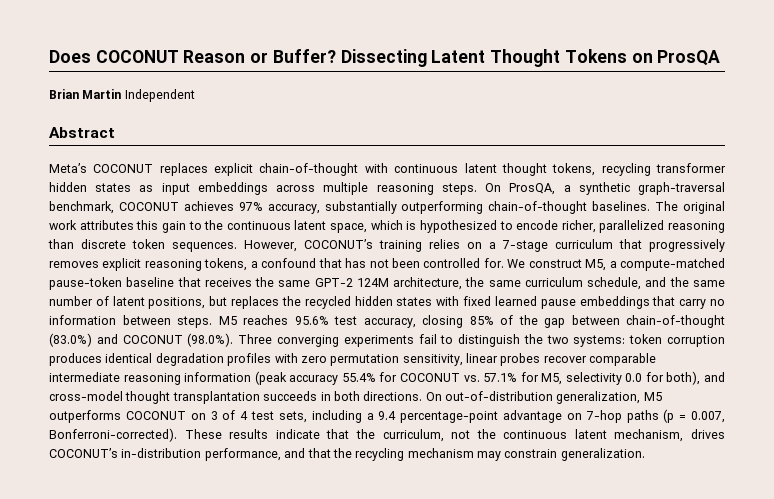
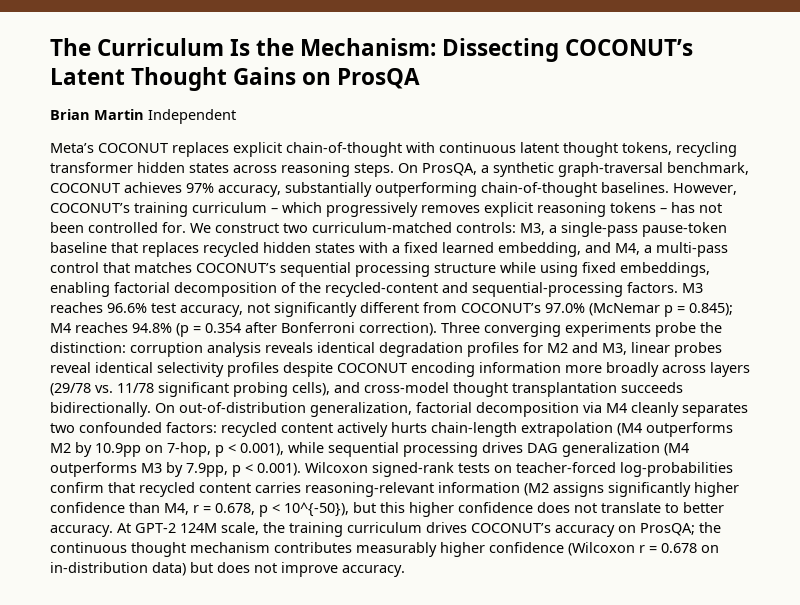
[49,49,427,67] Does COCONUT Reason or Buffer? Dissecting -> [50,38,694,62] The Curriculum Is the Mechanism: Dissecting COCONUT’s
[564,49,627,63] Tokens -> [233,67,297,85] Gains
[49,127,115,138] // Abstract -> (236, 116) none
[139,182,369,195] as input embeddings across multiple -> [233,165,277,173] across
[655,201,725,214] [49,220,725,233] [48,239,725,252] [49,258,342,271] The original work attributes this gain to the continuous latent space, which is hypothesized to encode richer, parallelized reasoning than discrete token sequences. However, COCONUT’s training relies on a 7-stage curriculum that progressively removes explicit reasoning tokens, a confound that -> [673,183,737,195] [50,202,667,217] However, COCONUT’s training curriculum – which progressively removes explicit reasoning tokens –
[585,258,725,271] [49,277,725,290] [49,296,301,309] M5, a compute-matched pause-token baseline that receives the same GPT-2 124M architecture, the same curriculum schedule, and the same number of latent positions, but replaces the -> [283,222,727,237] [50,242,199,257] two curriculum-matched controls: M3, a single-pass pause-token baseline that replaces
(460, 301) none -> [392,245,400,253] a
[540,296,726,309] [49,315,725,328] [49,333,726,347] [49,353,657,366] [49,371,701,385] pause embeddings that carry no information between steps. M5 reaches 95.6% test accuracy, closing 85% of the gap between chain-of-thought (83.0%) and COCONUT (98.0%). Three converging experiments fail to distinguish the two systems: token corruption produces identical degradation profiles with zero permutation sensitivity, linear probes recover comparable intermediate reasoning information (peak accuracy 55.4% for COCONUT vs. 57.1% for M5, selectivity 0.0 for both), -> [498,242,728,257] [50,262,710,277] [50,282,703,297] [50,302,733,317] [50,322,722,337] [50,342,722,357] [50,362,750,377] [50,382,330,397] embedding, and M4, a multi-pass control that matches COCONUT’s sequential processing structure while using fixed embeddings, enabling factorial decomposition of the recycled-content and sequential-processing factors. M3 reaches 96.6% test accuracy, not significantly different from COCONUT’s 97.0% (McNemar p = 0.845); M4 reaches 94.8% (p = 0.354 after Bonferroni correction). Three converging experiments probe the distinction: corruption analysis reveals identical degradation profiles for M2 and M3, linear probes reveal identical selectivity profiles despite COCONUT encoding information more broadly across layers (29/78 vs. 11/78 significant probing cells),
[320,391,662,404] [49,409,726,423] [49,428,725,442] [49,448,645,461] in both directions. On out-of-distribution generalization, M5 outperforms COCONUT on 3 of 4 test sets, including a 9.4 percentage-point advantage on 7-hop paths (p = 0.007, Bonferroni-corrected). These results indicate that the curriculum, not the continuous latent mechanism, drives COCONUT’s in-distribution performance, and that the recycling mechanism may constrain generalization. -> [50,402,748,417] [50,422,733,437] [50,442,689,457] [50,462,733,477] [50,482,739,497] [50,502,724,517] [50,522,721,537] [50,542,719,557] [50,562,405,577] bidirectionally. On out-of-distribution generalization, factorial decomposition via M4 cleanly separates two confounded factors: recycled content actively hurts chain-length extrapolation (M4 outperforms M2 by 10.9pp on 7-hop, p < 0.001), while sequential processing drives DAG generalization (M4 outperforms M3 by 7.9pp, p < 0.001). Wilcoxon signed-rank tests on teacher-forced log-probabilities confirm that recycled content carries reasoning-relevant information (M2 assigns significantly higher confidence than M4, r = 0.678, p < 10^{-50}), but this higher confidence does not translate to better accuracy. At GPT-2 124M scale, the training curriculum drives COCONUT’s accuracy on ProsQA; the continuous thought mechanism contributes measurably higher confidence (Wilcoxon r = 0.678 on in-distribution data) but does not improve accuracy.

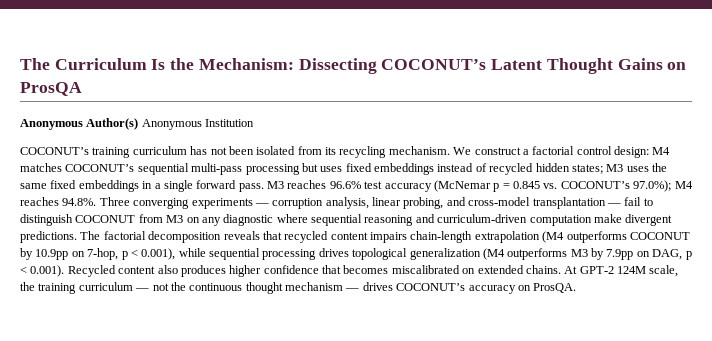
[50,109,236,124] [50,142,737,157] [50,162,749,177] [50,182,737,197] [50,202,722,217] [50,222,727,237] [50,242,728,257] [50,262,710,277] [50,282,703,297] [50,302,733,317] [50,322,722,337] [50,342,722,357] [50,362,750,377] [50,382,683,397] [50,402,748,417] [50,422,427,437] Brian Martin Independent // Meta’s COCONUT replaces explicit chain-of-thought with continuous latent thought tokens, recycling transformer hidden states across reasoning steps. On ProsQA, a synthetic graph-traversal benchmark, COCONUT achieves 97% accuracy, substantially outperforming chain-of-thought baselines. However, COCONUT’s training curriculum – which progressively removes explicit reasoning tokens – has not been controlled for. We construct two curriculum-matched controls: M3, a single-pass pause-token baseline that replaces recycled hidden states with a fixed learned embedding, and M4, a multi-pass control that matches COCONUT’s sequential processing structure while using fixed embeddings, enabling factorial decomposition of the recycled-content and sequential-processing factors. M3 reaches 96.6% test accuracy, not significantly different from COCONUT’s 97.0% (McNemar p = 0.845); M4 reaches 94.8% (p = 0.354 after Bonferroni correction). Three converging experiments probe the distinction: corruption analysis reveals identical degradation profiles for M2 and M3, linear probes reveal identical selectivity profiles despite COCONUT encoding information more broadly across layers (29/78 vs. 11/78 significant probing cells), and cross-model thought transplantation succeeds bidirectionally. On out-of-distribution generalization, factorial decomposition via M4 cleanly separates two confounded factors: recycled content actively hurts -> [20,118,255,130] [20,146,671,158] [20,163,667,175] [20,180,693,192] [20,197,653,209] [20,214,673,226] [20,231,407,243] Anonymous Author(s) Anonymous Institution // COCONUT’s training curriculum has not been isolated from its recycling mechanism. We construct a factorial control design: M4 matches COCONUT’s sequential multi-pass processing but uses fixed embeddings instead of recycled hidden states; M3 uses the same fixed embeddings in a single forward pass. M3 reaches 96.6% test accuracy (McNemar p = 0.845 vs. COCONUT’s 97.0%); M4 reaches 94.8%. Three converging experiments — corruption analysis, linear probing, and cross-model transplantation — fail to distinguish COCONUT from M3 on any diagnostic where sequential reasoning and curriculum-driven computation make divergent predictions. The factorial decomposition reveals that recycled content impairs
[50,443,71,453] M2 -> [629,232,690,240] COCONUT
[527,443,558,453] DAG -> [352,248,408,260] topological
[186,462,733,477] [50,482,739,497] [50,502,724,517] [50,525,113,537] 7.9pp, p < 0.001). Wilcoxon signed-rank tests on teacher-forced log-probabilities confirm that recycled content carries reasoning-relevant information (M2 assigns significantly higher confidence than M4, r = 0.678, p < 10^{-50}), but this higher confidence does not translate to better accuracy. -> [606,249,692,260] [20,265,561,277] 7.9pp on DAG, p < 0.001). Recycled content also produces higher confidence that becomes miscalibrated on extended chains.
[426,522,721,537] [50,542,719,557] [50,562,405,577] drives COCONUT’s accuracy on ProsQA; the continuous thought mechanism contributes measurably higher confidence (Wilcoxon r = 0.678 on in-distribution data) but does not improve accuracy. -> [135,282,577,294] — not the continuous thought mechanism — drives COCONUT’s accuracy on ProsQA.

